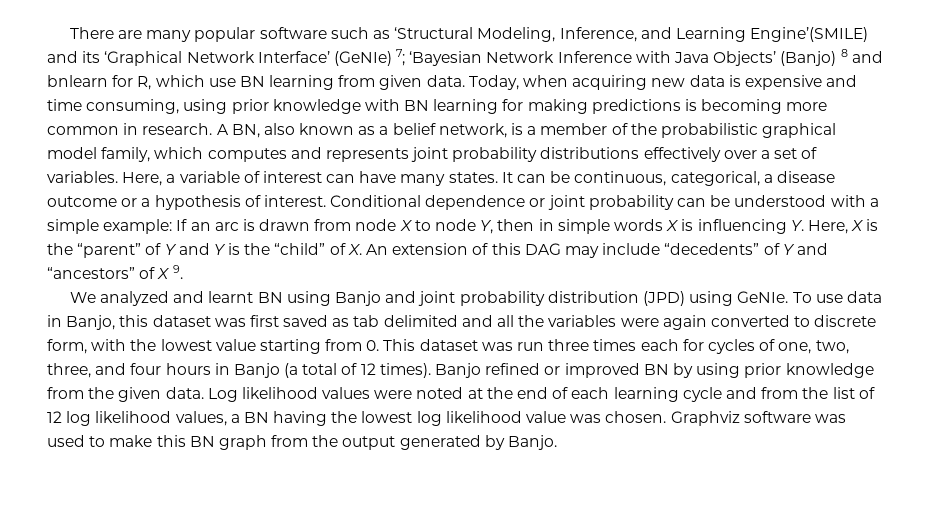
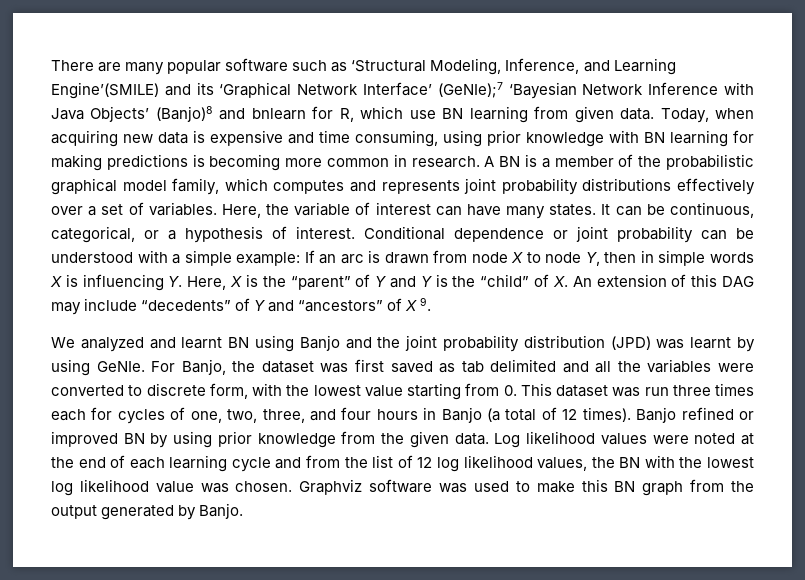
[333,49,406,66] (GeNIe) 7; -> [437,82,503,98] (GeNIe);7
[780,49,848,66] (Banjo) 8 -> [155,106,213,122] (Banjo)8
[231,123,507,138] BN, also known as a belief network, -> [499,156,521,167] BN
[166,174,176,183] a -> [266,204,290,215] the
[763,171,835,183] [47,196,117,207] a disease outcome -> (135, 234) none
(417, 297) none -> [377,337,401,348] the
[689,291,882,306] [47,315,149,330] using GeNIe. To use data in Banjo, this -> [656,337,755,352] [51,359,256,376] was learnt by using GeNIe. For Banjo, the
[662,315,707,330] again -> (754, 367) none
[230,411,328,426] a BN having -> [591,455,675,468] the BN with

